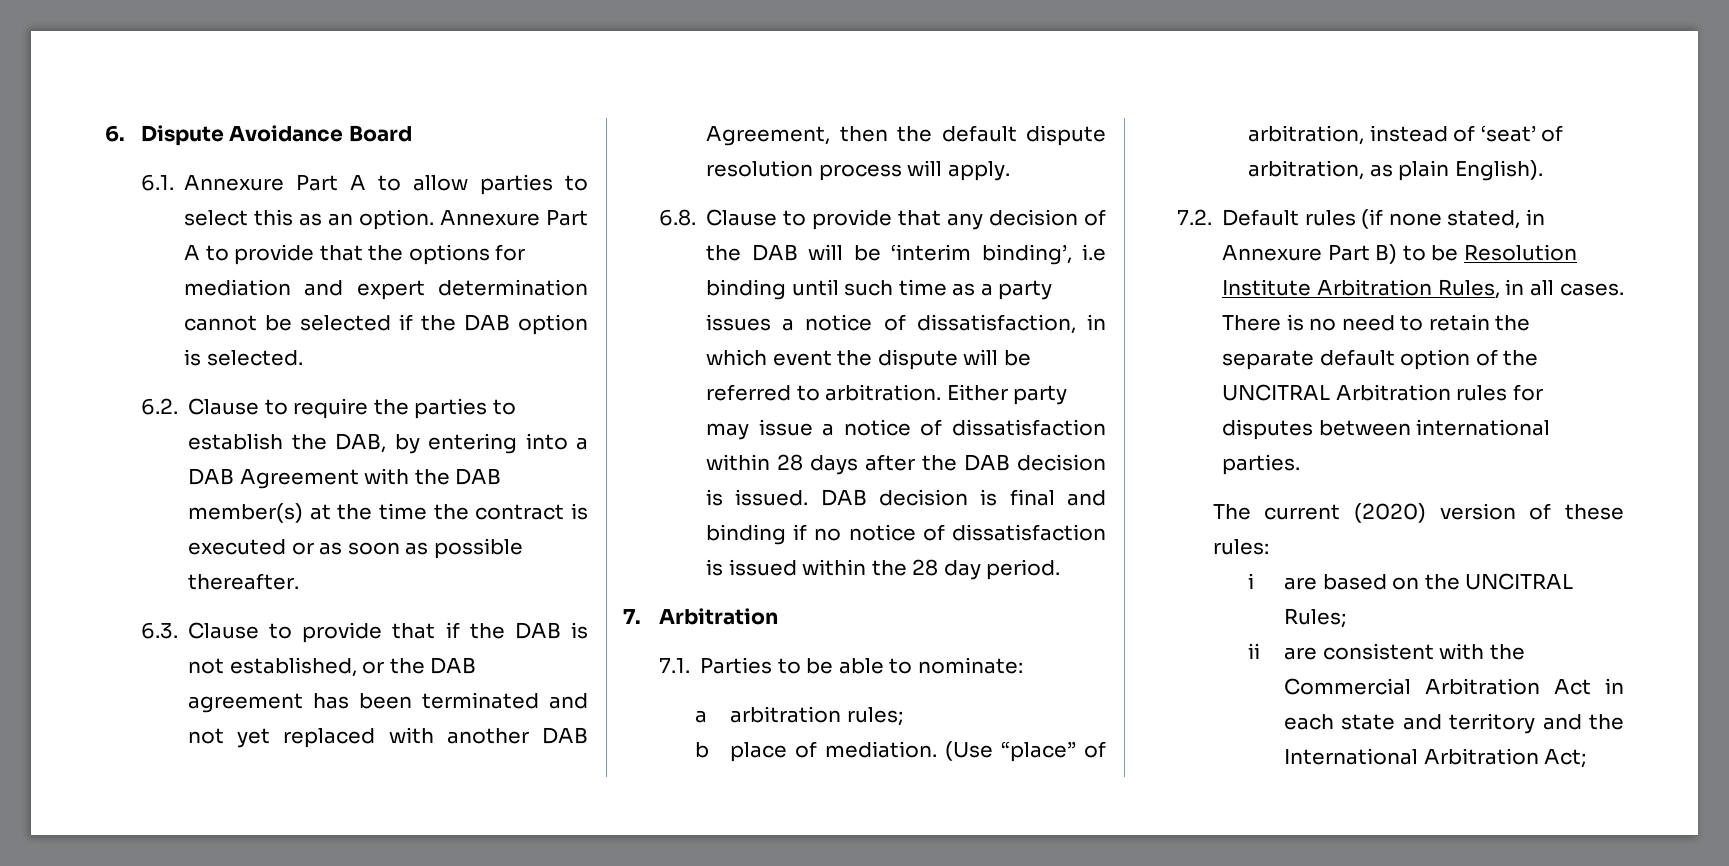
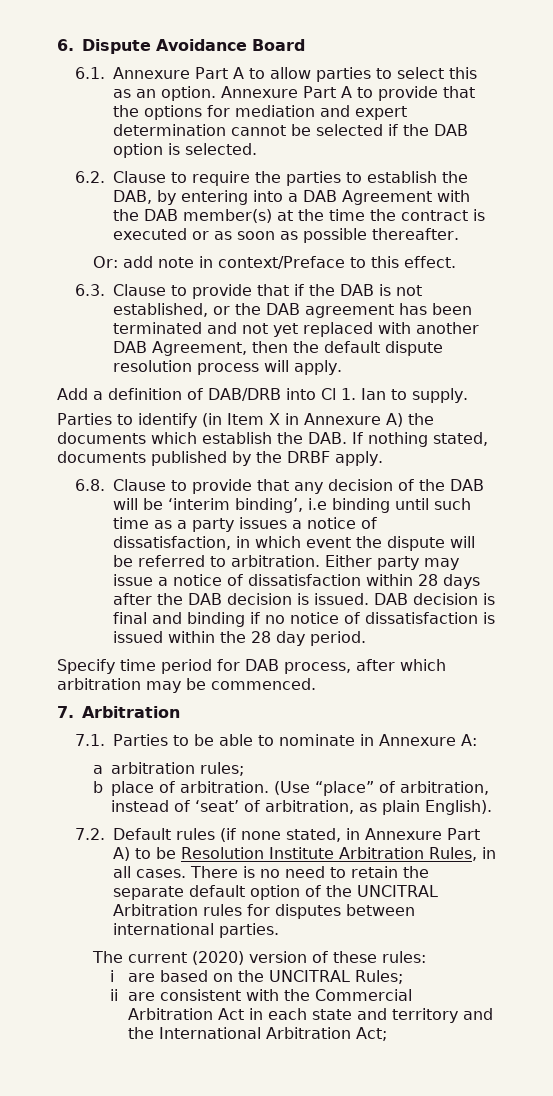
(300, 581) none -> [92,256,456,269] // Or: add note in context/Preface to this effect.
(1010, 171) none -> [57,388,468,403] [57,413,434,428] [57,432,488,447] [57,451,383,466] // Add a definition of DAB/DRB into Cl 1. Ian to supply. // Parties to identify (in Item X in Annexure A) the documents which establish the DAB. If nothing stated, documents published by the DRBF apply.
(1061, 569) none -> [57,659,446,674] [57,678,316,693] // Specify time period for DAB process, after which arbitration may be commenced.
[917,657,1023,674] nominate: -> [278,734,477,746] nominate in Annexure A:
[825,741,938,758] mediation. -> [179,781,269,793] arbitration.
[1375,244,1398,264] B) -> [112,847,130,861] A)

